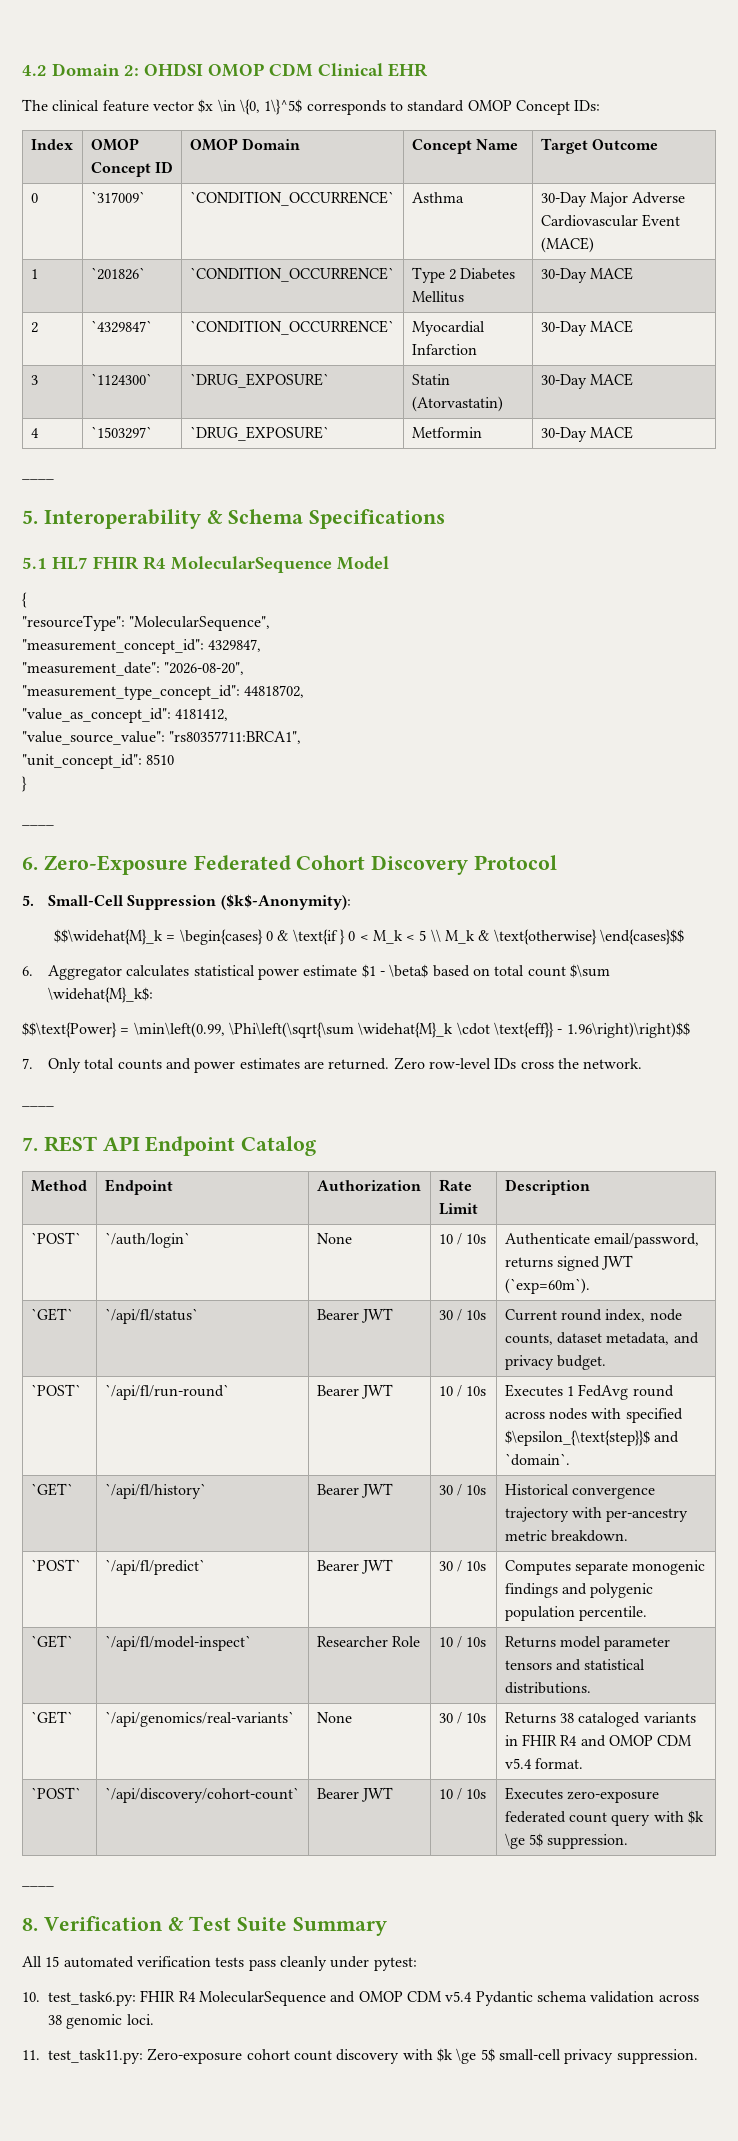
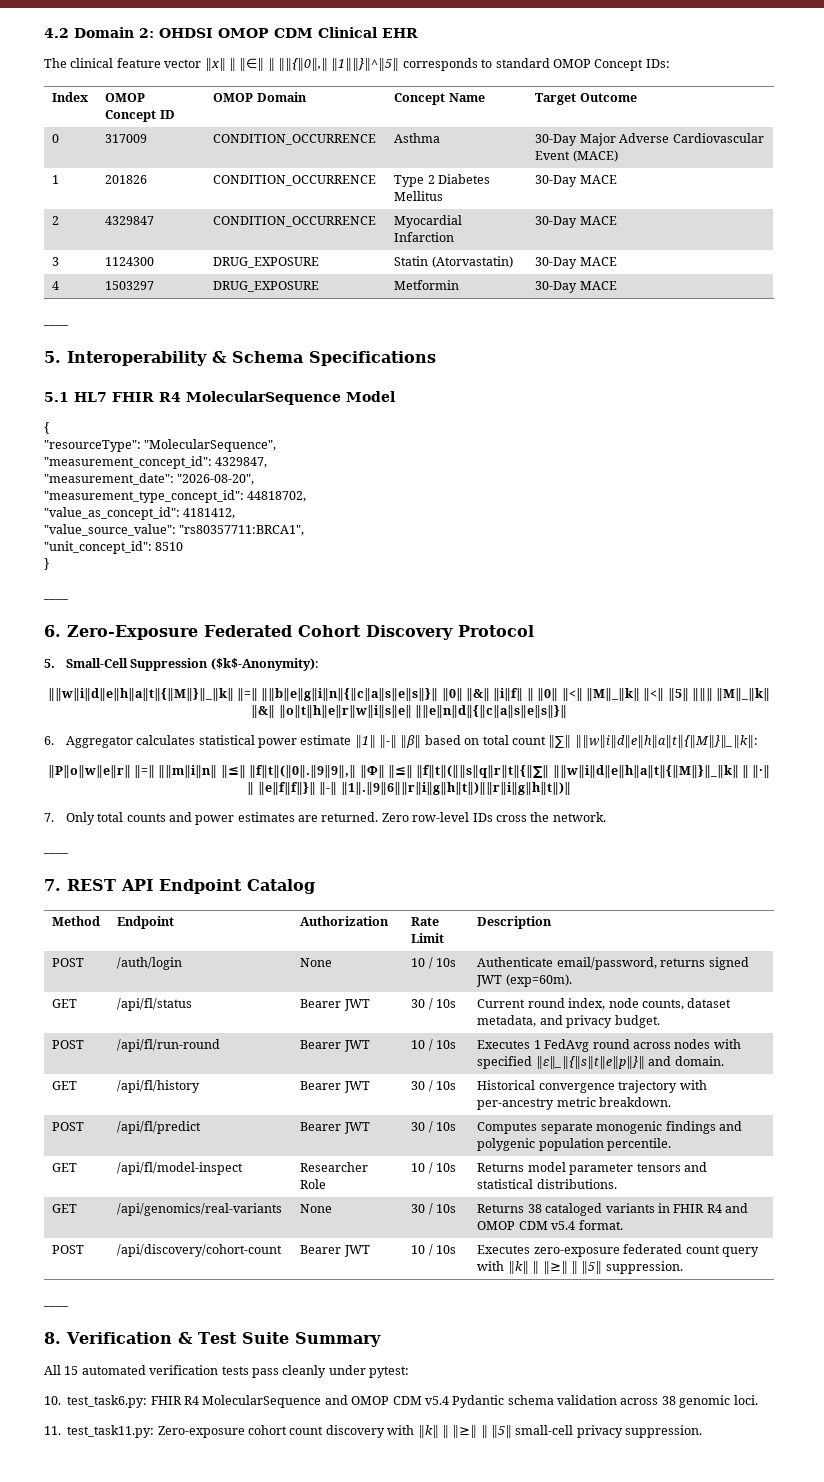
[198,99,303,115] $x \in \{0, 1\}^5$ -> [204,58,400,71] ‖x‖ ‖ ‖∈‖ ‖ ‖‖{‖0‖,‖ ‖1‖‖}‖^‖5‖
[90,191,145,203] [189,191,394,206] `317009` | `CONDITION_OCCURRENCE` -> [105,134,148,143] [213,134,377,145] 317009 | CONDITION_OCCURRENCE
[90,267,145,280] [189,267,394,282] `201826` | `CONDITION_OCCURRENCE` -> [105,175,148,184] [213,175,377,186] 201826 | CONDITION_OCCURRENCE
[90,320,152,333] [189,320,394,335] `4329847` | `CONDITION_OCCURRENCE` -> [105,216,155,225] [213,216,377,227] 4329847 | CONDITION_OCCURRENCE
[90,373,152,386] [189,373,329,388] `1124300` | `DRUG_EXPOSURE` -> [105,257,155,266] [213,257,320,268] 1124300 | DRUG_EXPOSURE
[90,426,152,439] [189,426,329,441] `1503297` | `DRUG_EXPOSURE` -> [105,281,155,290] [213,281,320,292] 1503297 | DRUG_EXPOSURE
[53,929,685,945] $$\widehat{M}_k = \begin{cases} 0 & \text{if } 0 < M_k < 5 \\ M_k & \text{otherwise} \end{cases}$$ -> [47,688,771,701] [251,705,567,718] ‖‖w‖i‖d‖e‖h‖a‖t‖{‖M‖}‖_‖k‖ ‖=‖ ‖‖b‖e‖g‖i‖n‖{‖c‖a‖s‖e‖s‖}‖ ‖0‖ ‖&‖ ‖i‖f‖ ‖ ‖0‖ ‖<‖ ‖M‖_‖k‖ ‖<‖ ‖5‖ ‖‖‖ ‖M‖_‖k‖ ‖&‖ ‖o‖t‖h‖e‖r‖w‖i‖s‖e‖ ‖‖e‖n‖d‖{‖c‖a‖s‖e‖s‖}‖
[361,964,429,978] $1 - \beta$ -> [354,735,422,748] ‖1‖ ‖-‖ ‖β‖
[569,964,610,978] [48,987,154,1003] [22,1022,690,1038] $\sum \widehat{M}_k$: // $$\text{Power} = \min\left(0.99, \Phi\left(\sqrt{\sum \widehat{M}_k \cdot \text{eff}} - 1.96\right)\right)$$ -> [548,735,758,748] [47,765,771,778] [247,782,571,795] ‖∑‖ ‖‖w‖i‖d‖e‖h‖a‖t‖{‖M‖}‖_‖k‖: // ‖P‖o‖w‖e‖r‖ ‖=‖ ‖‖m‖i‖n‖ ‖≤‖ ‖f‖t‖(‖0‖.‖9‖9‖,‖ ‖Φ‖ ‖≤‖ ‖f‖t‖(‖‖s‖q‖r‖t‖{‖∑‖ ‖‖w‖i‖d‖e‖h‖a‖t‖{‖M‖}‖_‖k‖ ‖ ‖·‖ ‖ ‖e‖f‖f‖}‖ ‖-‖ ‖1‖.‖9‖6‖‖r‖i‖g‖h‖t‖)‖‖r‖i‖g‖h‖t‖)‖
[30,1232,81,1244] [104,1232,190,1248] `POST` | `/auth/login` -> [52,958,85,967] [117,957,183,970] POST | /auth/login
[504,1278,590,1294] [30,1308,73,1321] [104,1308,198,1324] (`exp=60m`). // `GET` | `/api/fl/status` -> [505,974,572,987] [52,999,78,1008] [117,998,193,1011] (exp=60m). // GET | /api/fl/status
[30,1384,81,1396] [104,1384,229,1400] `POST` | `/api/fl/run-round` -> [52,1040,85,1049] [117,1039,221,1052] POST | /api/fl/run-round
[504,1430,679,1446] [504,1453,570,1466] [30,1483,73,1496] [104,1483,206,1499] $\epsilon_{\text{step}}$ and `domain`. // `GET` | `/api/fl/history` -> [535,1056,724,1069] [52,1081,78,1090] [117,1080,201,1093] ‖ε‖_‖{‖s‖t‖e‖p‖}‖ and domain. // GET | /api/fl/history
[30,1559,81,1571] [104,1559,205,1575] `POST` | `/api/fl/predict` -> [52,1122,85,1131] [117,1121,202,1134] POST | /api/fl/predict
[30,1635,73,1648] [104,1635,251,1651] `GET` | `/api/fl/model-inspect` -> [52,1163,78,1172] [117,1162,244,1175] GET | /api/fl/model-inspect
[30,1711,73,1724] [104,1711,294,1727] `GET` | `/api/genomics/real-variants` -> [52,1204,78,1213] [117,1203,283,1216] GET | /api/genomics/real-variants
[30,1787,81,1799] [104,1787,299,1803] `POST` | `/api/discovery/cohort-count` -> [52,1245,85,1254] [117,1244,283,1257] POST | /api/discovery/cohort-count
[687,1810,704,1824] [504,1833,543,1849] $k \ge 5$ -> [507,1261,603,1274] ‖k‖ ‖ ‖≥‖ ‖ ‖5‖
[436,2048,495,2064] $k \ge 5$ -> [417,1425,512,1438] ‖k‖ ‖ ‖≥‖ ‖ ‖5‖

